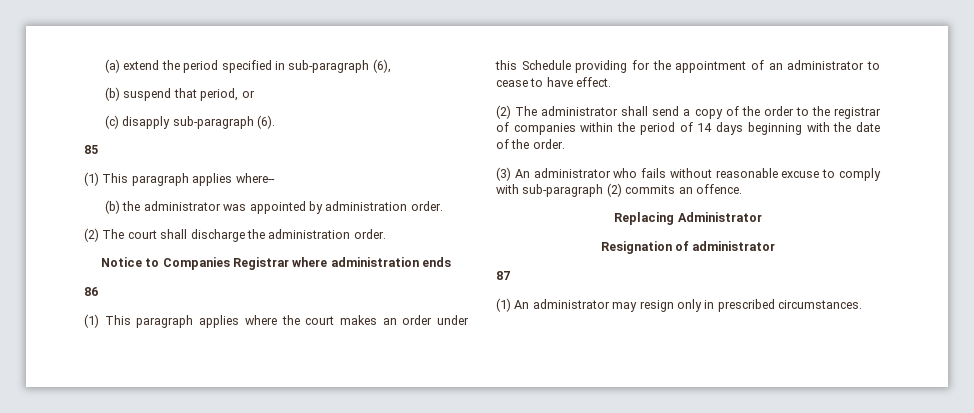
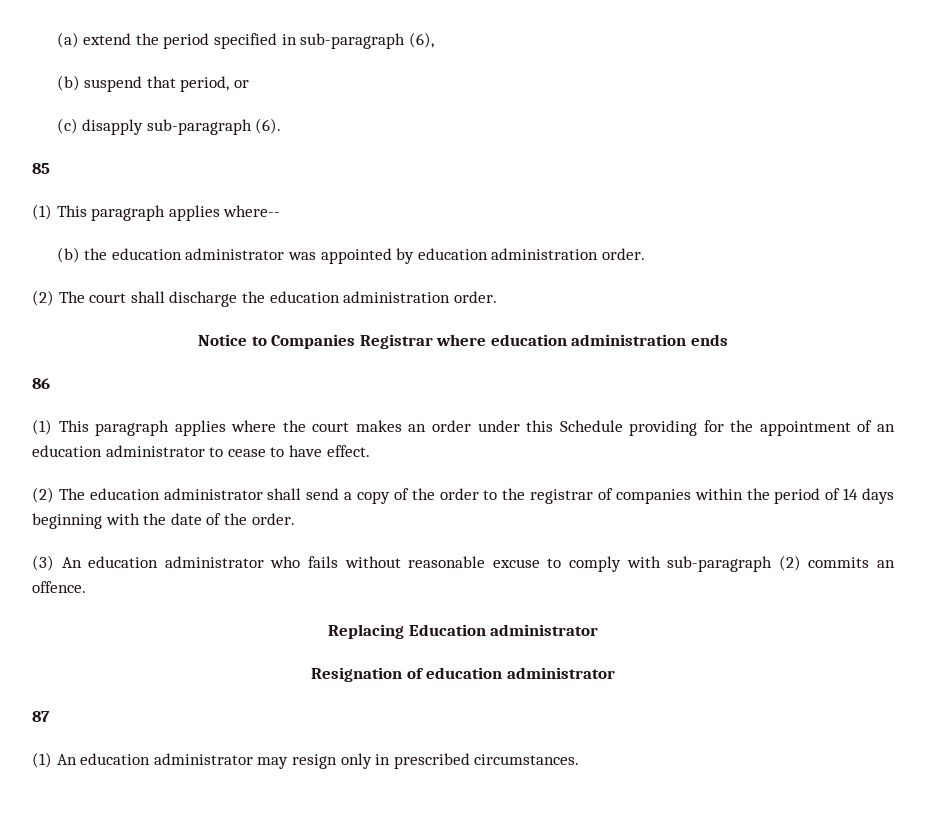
(141, 206) none -> [111,248,182,260] education
(323, 207) none -> [417,248,488,260] education
(265, 234) none -> [269,291,340,303] education
(328, 262) none -> [490,334,567,346] education
(783, 66) none -> [32,445,102,457] education
(538, 111) none -> [89,488,160,500] education
(530, 173) none -> [88,556,159,568] education
[677,212,762,222] Administrator -> [408,624,599,636] Education administrator
(689, 246) none -> [426,667,503,679] education
(530, 304) none -> [80,753,151,765] education

